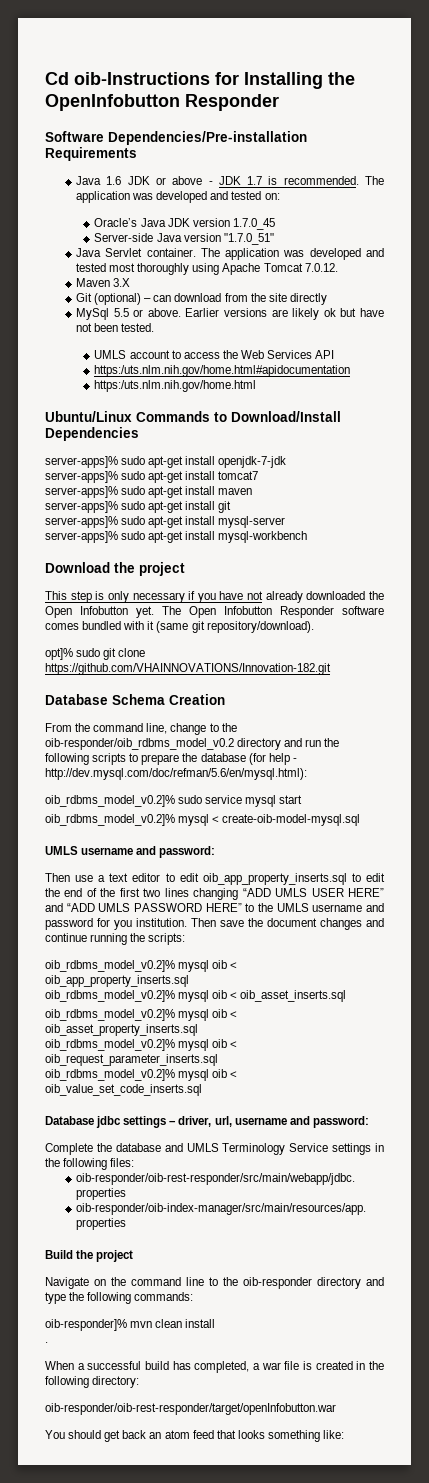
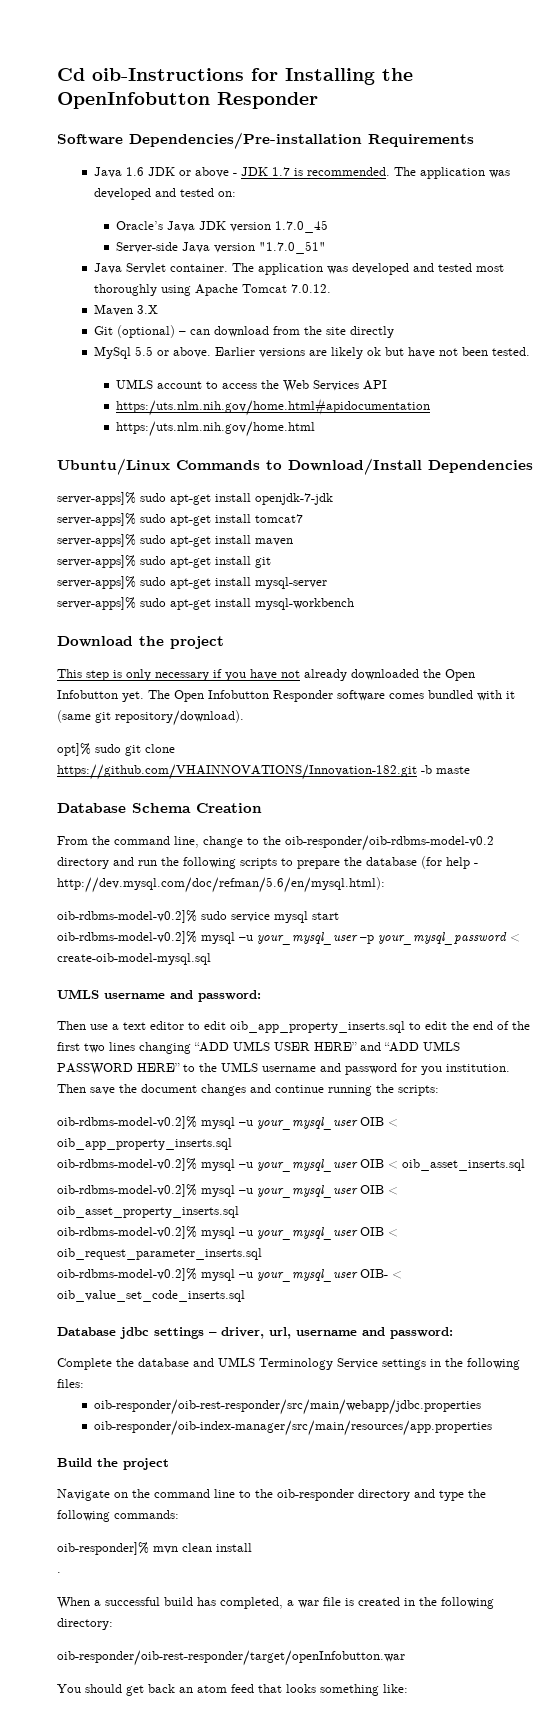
(331, 669) none -> [421,765,470,774] -b maste
[45,738,234,750] oib-responder/oib_rdbms_model_v0.2 -> [285,835,494,851] oib-responder/oib-rdbms-model-v0.2
[45,795,175,807] oib_rdbms_model_v0.2]% -> [57,910,197,923] oib-rdbms-model-v0.2]%
[45,814,210,826] oib_rdbms_model_v0.2]% mysql -> [57,931,507,945] oib-rdbms-model-v0.2]% mysql –u your_mysql_user –p your_mysql_password
[45,960,238,972] [45,975,189,987] [45,990,347,1002] [45,1009,238,1021] [45,1024,198,1036] [45,1039,238,1051] [45,1054,218,1066] [45,1069,228,1081] oib_rdbms_model_v0.2]% mysql oib < oib_app_property_inserts.sql // oib_rdbms_model_v0.2]% mysql oib < oib_asset_inserts.sql // oib_rdbms_model_v0.2]% mysql oib < oib_asset_property_inserts.sql // oib_rdbms_model_v0.2]% mysql oib < oib_request_parameter_inserts.sql // oib_rdbms_model_v0.2]% mysql oib -> [57,1116,398,1130] [57,1138,232,1150] [57,1158,525,1172] [57,1184,398,1198] [57,1206,239,1218] [57,1226,398,1240] [57,1248,262,1260] [57,1268,388,1282] oib-rdbms-model-v0.2]% mysql –u your_mysql_user OIB < oib_app_property_inserts.sql // oib-rdbms-model-v0.2]% mysql –u your_mysql_user OIB < oib_asset_inserts.sql // oib-rdbms-model-v0.2]% mysql –u your_mysql_user OIB < oib_asset_property_inserts.sql // oib-rdbms-model-v0.2]% mysql –u your_mysql_user OIB < oib_request_parameter_inserts.sql // oib-rdbms-model-v0.2]% mysql –u your_mysql_user OIB-

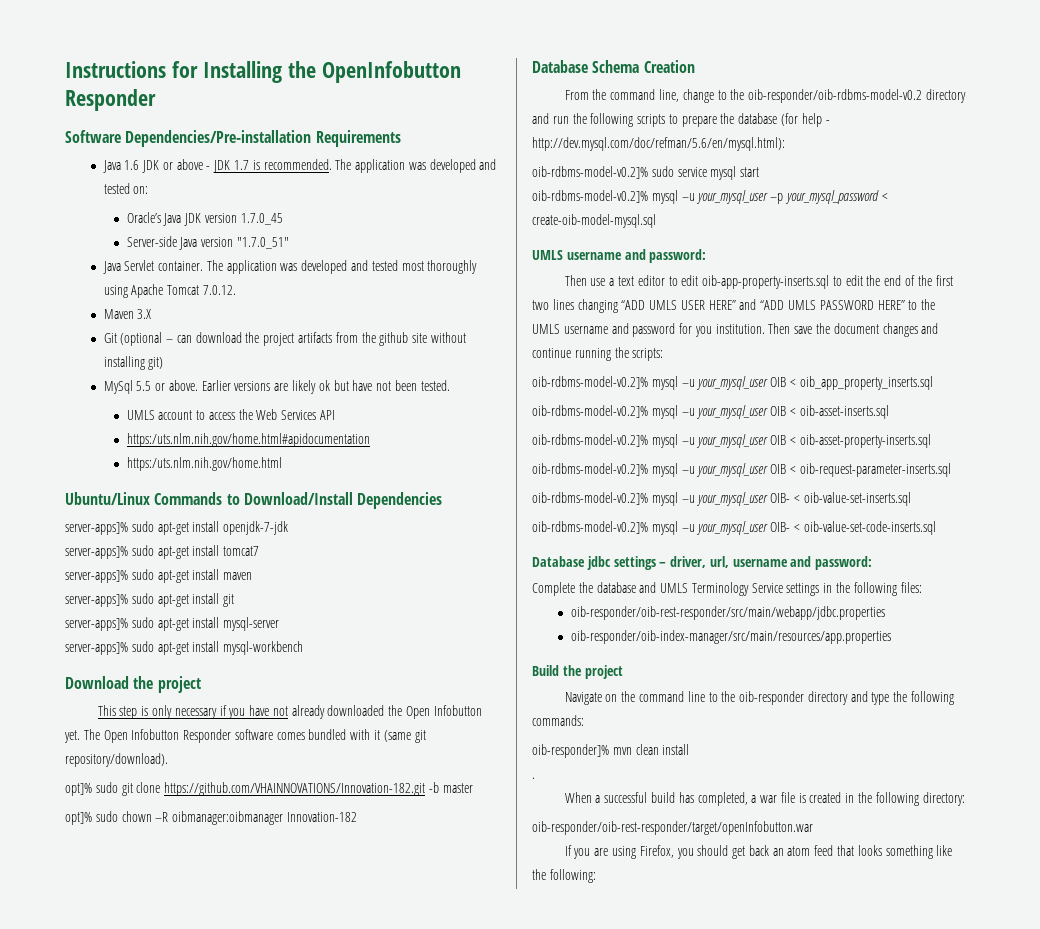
[57,68,244,81] Cd oib-Instructions -> [65,61,166,78] Instructions
[116,325,175,338] (optional) -> [120,332,163,346] (optional
[272,326,394,338] from the site directly -> [245,332,466,346] [103,356,164,370] the project artifacts from the github site without installing git)
[436,766,470,774] maste -> [442,783,473,793] [65,811,357,825] master // opt]% sudo chown –R oibmanager:oibmanager Innovation-182
[230,1021,405,1033] oib_app_property_inserts.sql -> [702,275,830,289] oib-app-property-inserts.sql
[402,1159,525,1171] [57,1184,398,1198] [57,1206,239,1218] [57,1226,398,1240] [57,1248,262,1260] [57,1268,402,1282] [57,1290,245,1302] oib_asset_inserts.sql // oib-rdbms-model-v0.2]% mysql –u your_mysql_user OIB < oib_asset_property_inserts.sql // oib-rdbms-model-v0.2]% mysql –u your_mysql_user OIB < oib_request_parameter_inserts.sql // oib-rdbms-model-v0.2]% mysql –u your_mysql_user OIB- < oib_value_set_code_inserts.sql -> [799,405,889,419] [532,434,931,448] [532,463,951,477] [532,492,911,506] [532,521,936,535] oib-asset-inserts.sql // oib-rdbms-model-v0.2]% mysql –u your_mysql_user OIB < oib-asset-property-inserts.sql // oib-rdbms-model-v0.2]% mysql –u your_mysql_user OIB < oib-request-parameter-inserts.sql // oib-rdbms-model-v0.2]% mysql –u your_mysql_user OIB- < oib-value-set-inserts.sql // oib-rdbms-model-v0.2]% mysql –u your_mysql_user OIB- < oib-value-set-code-inserts.sql
[57,1684,81,1693] You -> [564,845,694,859] If you are using Firefox, you
[383,1684,408,1693] like: -> [936,845,953,856] [532,869,596,883] like the following:

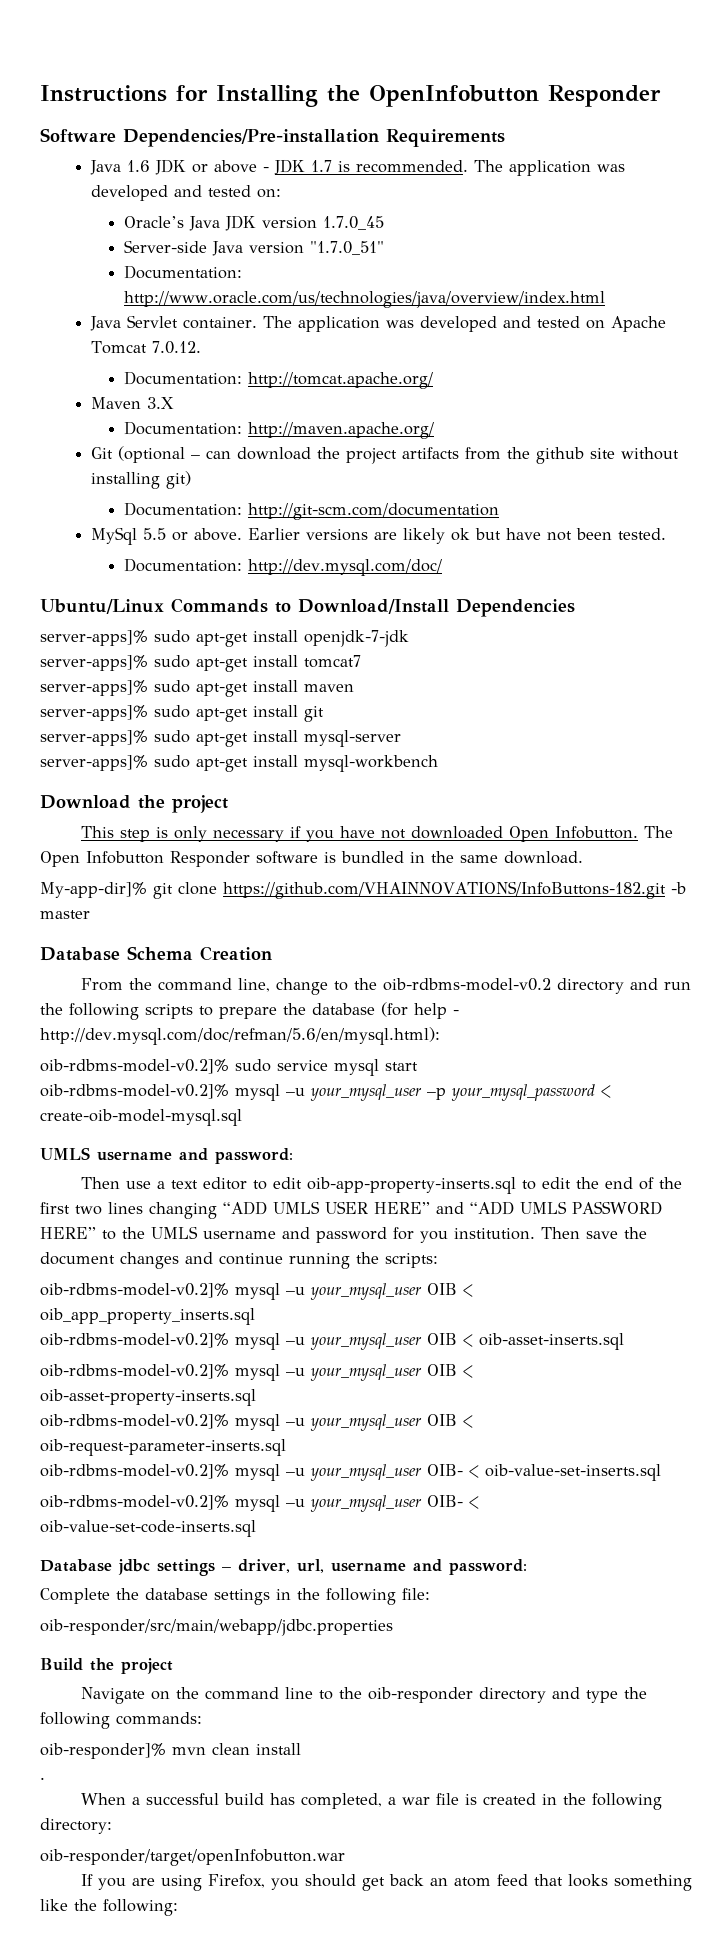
(289, 243) none -> [123,265,242,279] [123,291,605,308] // Documentation: http://www.oracle.com/us/technologies/java/overview/index.html
[401,260,478,274] [103,285,128,298] most thoroughly using -> [585,320,605,329] on
(236, 290) none -> [123,371,433,389] // Documentation: http://tomcat.apache.org/
(152, 314) none -> [123,421,434,439] // Documentation: http://maven.apache.org/
(164, 363) none -> [123,502,499,520] // Documentation: http://git-scm.com/documentation
[126,409,336,420] [126,433,370,447] [126,457,282,471] UMLS account to access the Web Services API // https:/uts.nlm.nih.gov/home.html#apidocumentation // https:/uts.nlm.nih.gov/home.html -> [123,558,442,576] Documentation: http://dev.mysql.com/doc/
[291,705,482,719] [64,730,80,743] already downloaded the Open Infobutton yet. -> [410,826,638,842] downloaded Open Infobutton.
[276,729,426,743] [65,753,168,767] [65,782,118,796] comes bundled with it (same git repository/download). // opt]% sudo -> [324,851,583,864] [40,882,147,898] is bundled in the same download. // My-app-dir]%
[164,782,426,796] https://github.com/VHAINNOVATIONS/Innovation-182.git -> [223,881,666,899] https://github.com/VHAINNOVATIONS/InfoButtons-182.git
[65,811,357,825] // opt]% sudo chown –R oibmanager:oibmanager Innovation-182 -> (90, 914) none
[748,89,923,103] oib-responder/oib-rdbms-model-v0.2 -> [382,978,551,991] oib-rdbms-model-v0.2
[639,582,783,596] and UMLS Terminology Service -> (208, 1594) none
[900,582,922,593] [570,606,885,620] [570,630,891,644] files: // oib-responder/oib-rest-responder/src/main/webapp/jdbc.properties // oib-responder/oib-index-manager/src/main/resources/app.properties -> [402,1588,430,1600] [40,1619,393,1636] file: // oib-responder/src/main/webapp/jdbc.properties
[532,821,813,835] oib-responder/oib-rest-responder/target/openInfobutton.war -> [40,1849,345,1866] oib-responder/target/openInfobutton.war

